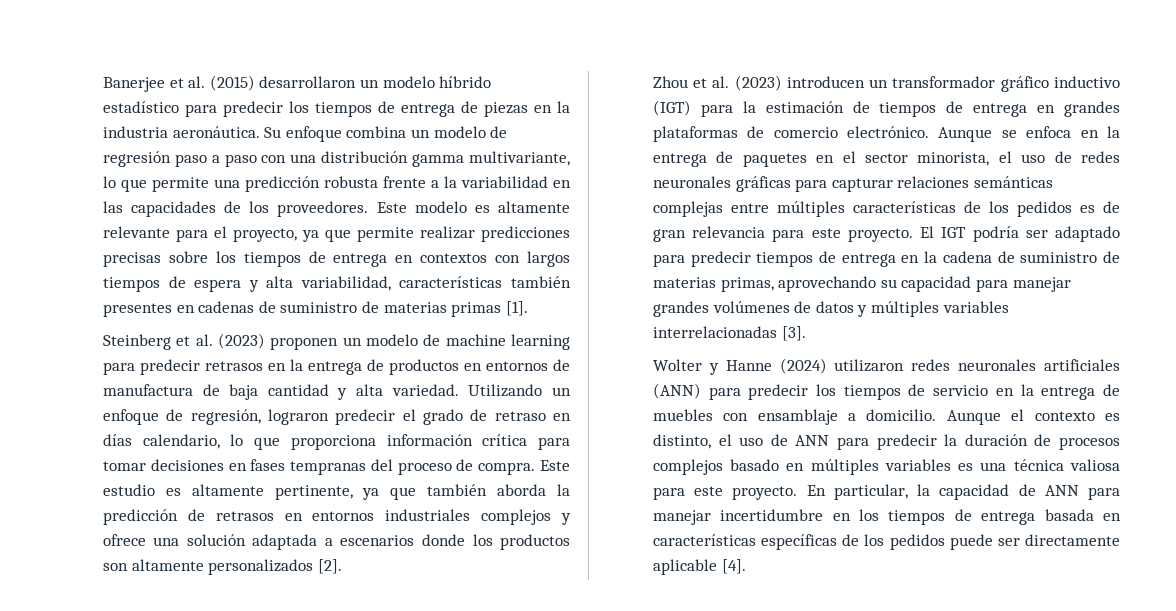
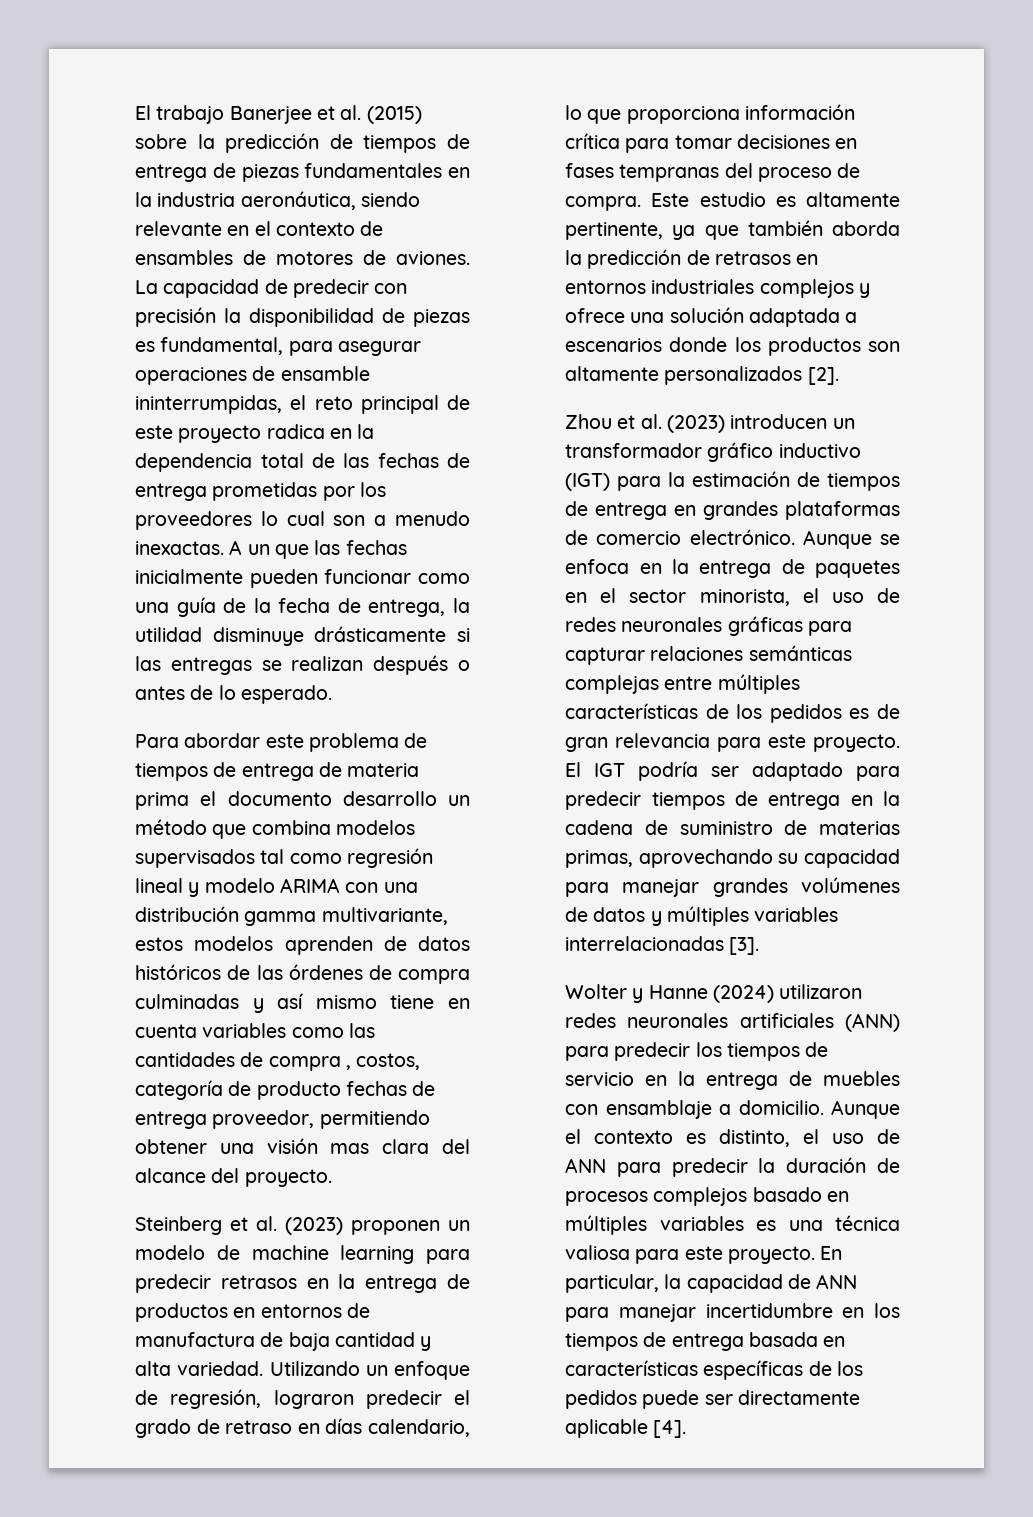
(102, 84) none -> [135,105,225,124] El trabajo
[259,76,492,88] [102,101,309,117] desarrollaron un modelo híbrido estadístico para predecir los -> [135,133,353,153] sobre la predicción de
(528, 109) none -> [304,163,443,178] fundamentales
[172,126,508,142] [102,151,257,167] aeronáutica. Su enfoque combina un modelo de regresión paso a paso -> [240,191,421,210] [135,221,384,236] [135,250,470,265] [135,279,408,298] [135,307,470,327] [135,337,422,356] [135,366,370,385] [135,395,470,414] [135,424,375,443] [135,453,470,472] [135,482,387,501] [135,511,470,530] [135,540,407,559] [135,569,470,588] [135,597,470,617] [135,626,470,646] [135,655,470,675] [135,685,333,704] [135,733,428,752] [135,762,420,781] [135,791,470,810] [135,819,416,839] [135,848,434,868] [135,878,341,897] aeronáutica, siendo relevante en el contexto de ensambles de motores de aviones. La capacidad de predecir con precisión la disponibilidad de piezas es fundamental, para asegurar operaciones de ensamble ininterrumpidas, el reto principal de este proyecto radica en la dependencia total de las fechas de entrega prometidas por los proveedores lo cual son a menudo inexactas. A un que las fechas inicialmente pueden funcionar como una guía de la fecha de entrega, la utilidad disminuye drásticamente si las entregas se realizan después o antes de lo esperado. // Para abordar este problema de tiempos de entrega de materia prima el documento desarrollo un método que combina modelos supervisados tal como regresión lineal y modelo ARIMA
[102,176,571,192] [102,201,570,217] [102,226,570,242] [102,251,570,267] [102,276,571,292] [102,301,528,317] lo que permite una predicción robusta frente a la variabilidad en las capacidades de los proveedores. Este modelo es altamente relevante para el proyecto, ya que permite realizar predicciones precisas sobre los tiempos de entrega en contextos con largos tiempos de espera y alta variabilidad, características también presentes en cadenas de suministro de materias primas [1]. -> [135,936,470,955] [135,964,471,984] [135,993,470,1013] [135,1023,376,1038] [135,1052,421,1071] [135,1080,436,1100] [135,1110,430,1129] [135,1138,470,1154] [135,1168,332,1187] estos modelos aprenden de datos históricos de las órdenes de compra culminadas y así mismo tiene en cuenta variables como las cantidades de compra , costos, categoría de producto fechas de entrega proveedor, permitiendo obtener una visión mas clara del alcance del proyecto.

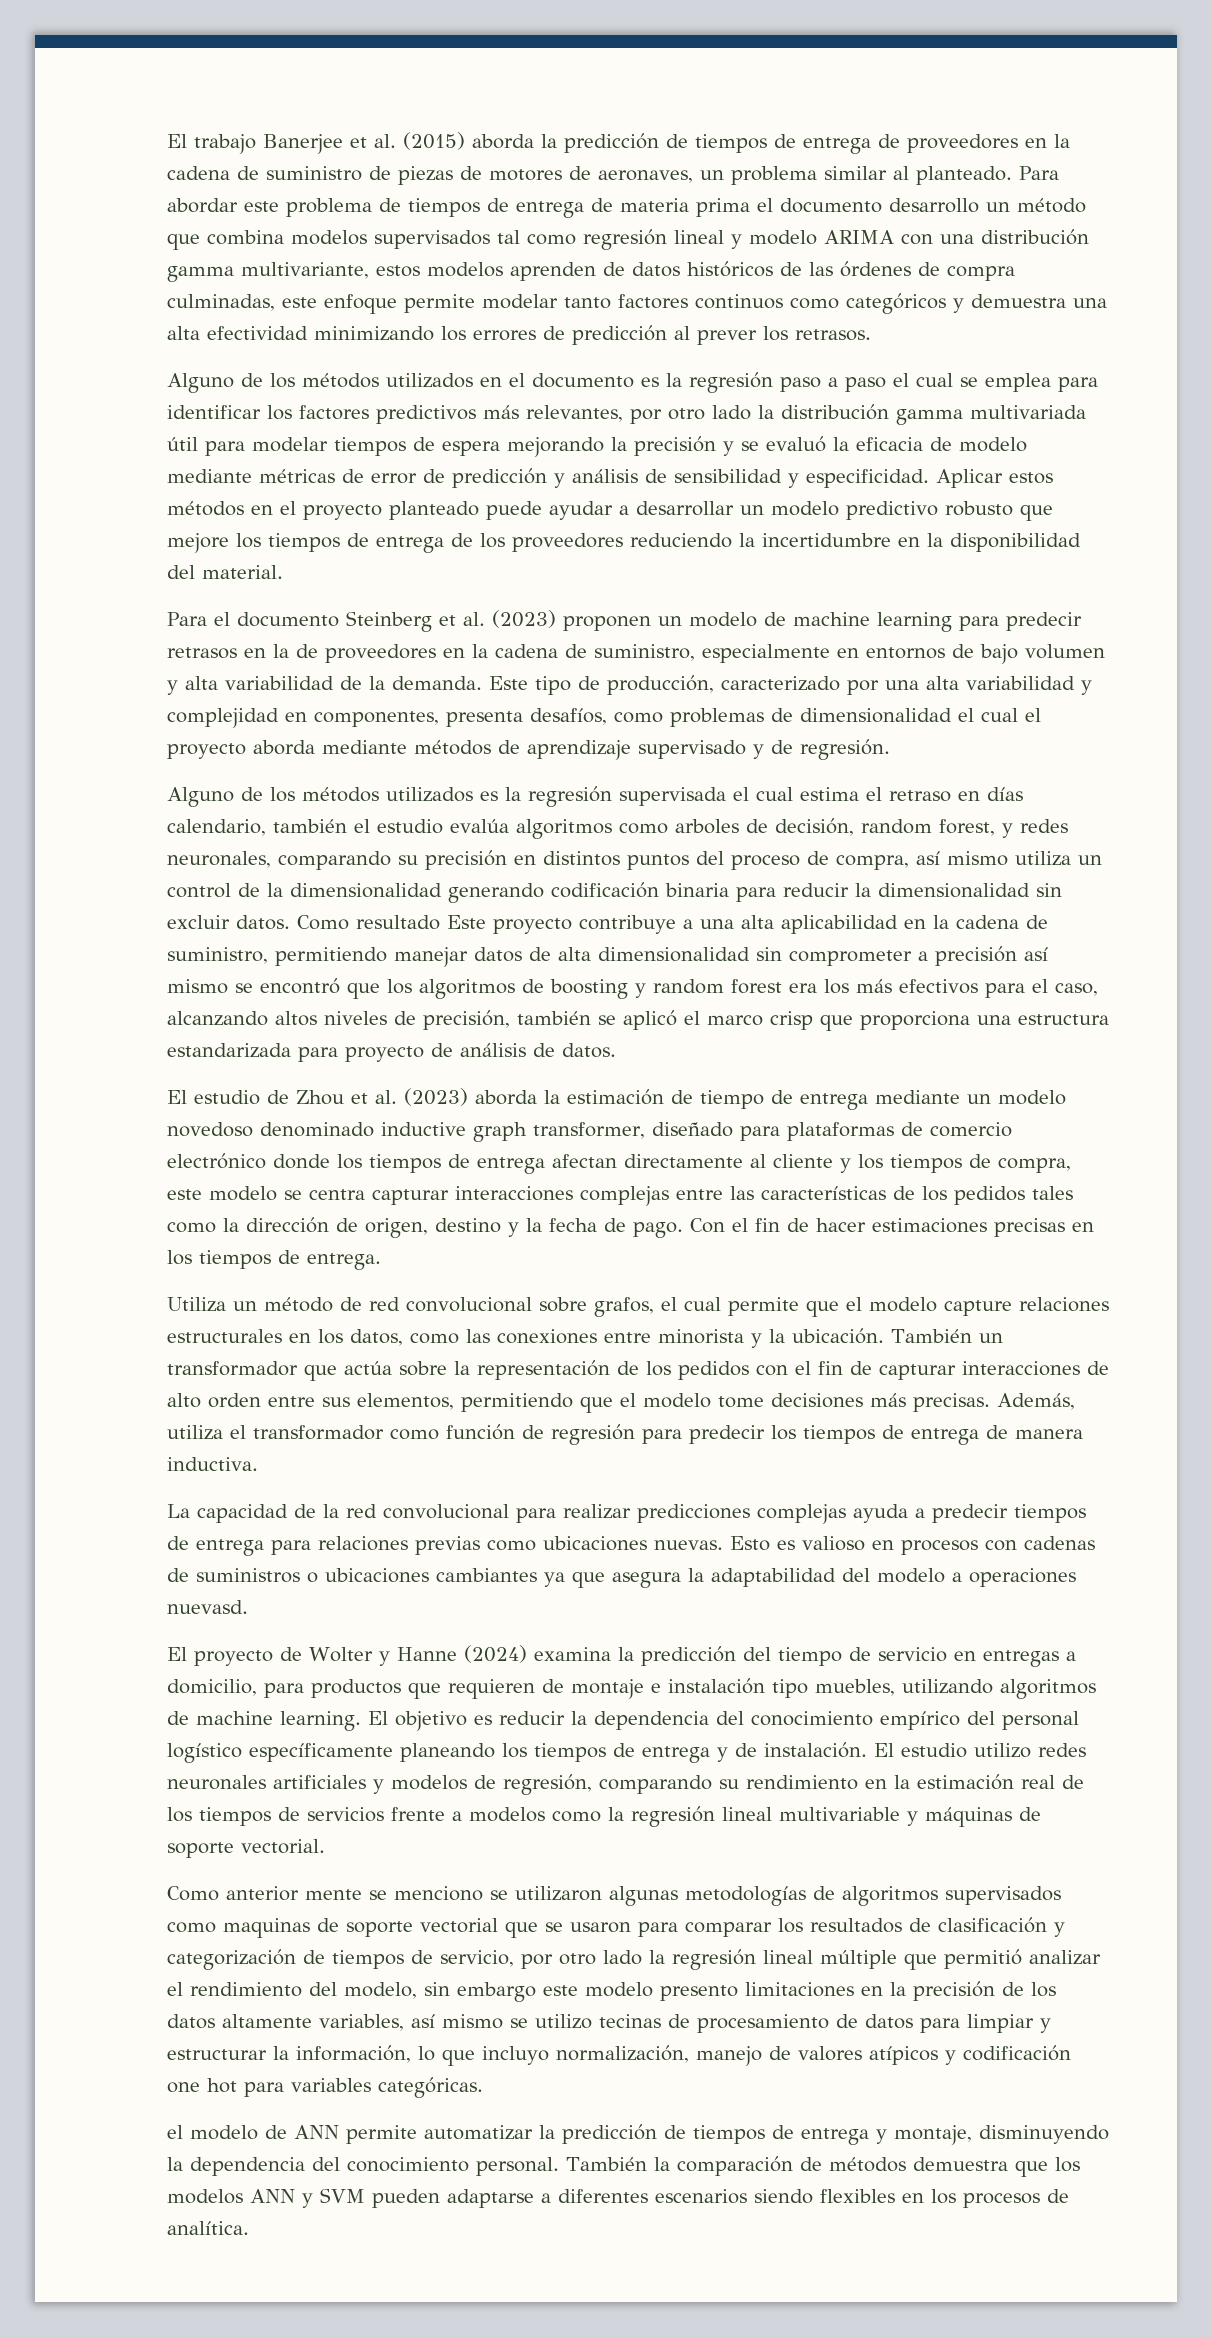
[135,134,188,149] sobre -> [472,134,535,149] aborda
[241,163,470,182] [135,191,421,210] [135,221,384,236] [135,250,470,265] [135,279,408,298] [135,307,470,327] [135,337,422,356] [135,366,370,385] [135,395,470,414] [135,424,375,443] [135,453,470,472] [135,482,387,501] [135,511,470,530] [135,540,407,559] [135,569,470,588] [135,597,470,617] [135,626,470,646] [135,655,470,675] [135,685,333,704] piezas fundamentales en la industria aeronáutica, siendo relevante en el contexto de ensambles de motores de aviones. La capacidad de predecir con precisión la disponibilidad de piezas es fundamental, para asegurar operaciones de ensamble ininterrumpidas, el reto principal de este proyecto radica en la dependencia total de las fechas de entrega prometidas por los proveedores lo cual son a menudo inexactas. A un que las fechas inicialmente pueden funcionar como una guía de la fecha de entrega, la utilidad disminuye drásticamente si las entregas se realizan después o antes de lo esperado. // -> [907,134,1071,153] [167,166,1013,185] proveedores en la cadena de suministro de piezas de motores de aeronaves, un problema similar al planteado.
[135,993,470,1013] [135,1023,376,1038] [135,1052,421,1071] [135,1080,436,1100] [135,1110,430,1129] [135,1138,470,1154] [135,1168,332,1187] culminadas y así mismo tiene en cuenta variables como las cantidades de compra , costos, categoría de producto fechas de entrega proveedor, permitiendo obtener una visión mas clara del alcance del proyecto. // -> [167,293,1108,314] [167,325,872,345] [167,372,1099,393] [167,404,1087,425] [167,436,1028,457] [167,468,1054,488] [167,501,1054,521] [167,533,1082,553] [167,565,284,579] [167,612,340,627] culminadas, este enfoque permite modelar tanto factores continuos como categóricos y demuestra una alta efectividad minimizando los errores de predicción al prever los retrasos. // Alguno de los métodos utilizados en el documento es la regresión paso a paso el cual se emplea para identificar los factores predictivos más relevantes, por otro lado la distribución gamma multivariada útil para modelar tiempos de espera mejorando la precisión y se evaluó la eficacia de modelo mediante métricas de error de predicción y análisis de sensibilidad y especificidad. Aplicar estos métodos en el proyecto planteado puede ayudar a desarrollar un modelo predictivo robusto que mejore los tiempos de entrega de los proveedores reduciendo la incertidumbre en la disponibilidad del material. // Para el documento
[365,1274,470,1293] [135,1303,371,1322] [135,1332,432,1351] [135,1361,470,1380] [135,1389,470,1409] [135,1418,470,1438] [565,104,856,124] [565,133,858,153] [565,163,861,182] [565,192,900,211] [565,220,900,240] [565,249,819,269] [565,279,871,298] [565,307,858,327] [565,337,900,356] [565,366,839,385] [565,414,855,433] [565,442,861,462] [565,471,900,491] [565,501,900,520] [565,529,900,549] [565,559,900,578] [565,588,900,606] [565,616,853,636] [565,645,852,665] entrega de productos en entornos de manufactura de baja cantidad y alta variedad. Utilizando un enfoque de regresión, lograron predecir el grado de retraso en días calendario, lo que proporciona información crítica para tomar decisiones en fases tempranas del proceso de compra. Este estudio es altamente pertinente, ya que también aborda la predicción de retrasos en entornos industriales complejos y ofrece una solución adaptada a escenarios donde los productos son altamente personalizados [2]. // Zhou et al. (2023) introducen un transformador gráfico inductivo (IGT) para la estimación de tiempos de entrega en grandes plataformas de comercio electrónico. Aunque se enfoca en la entrega de paquetes en el sector minorista, el uso de redes neuronales gráficas para capturar relaciones semánticas -> [296,644,1106,664] [167,675,1093,695] [167,708,1042,728] [167,739,891,760] [167,786,1024,807] [167,818,1069,839] [167,850,1103,870] [167,882,1063,903] [167,915,1049,934] [167,946,1049,967] [167,978,1099,999] [167,1010,1110,1031] [167,1043,617,1062] [167,1088,1067,1110] [167,1122,1013,1142] [167,1153,1072,1174] [167,1186,574,1205] de proveedores en la cadena de suministro, especialmente en entornos de bajo volumen y alta variabilidad de la demanda. Este tipo de producción, caracterizado por una alta variabilidad y complejidad en componentes, presenta desafíos, como problemas de dimensionalidad el cual el proyecto aborda mediante métodos de aprendizaje supervisado y de regresión. // Alguno de los métodos utilizados es la regresión supervisada el cual estima el retraso en días calendario, también el estudio evalúa algoritmos como arboles de decisión, random forest, y redes neuronales, comparando su precisión en distintos puntos del proceso de compra, así mismo utiliza un control de la dimensionalidad generando codificación binaria para reducir la dimensionalidad sin excluir datos. Como resultado Este proyecto contribuye a una alta aplicabilidad en la cadena de suministro, permitiendo manejar datos de alta dimensionalidad sin comprometer a precisión así mismo se encontró que los algoritmos de boosting y random forest era los más efectivos para el caso, alcanzando altos niveles de precisión, también se aplicó el marco crisp que proporciona una estructura estandarizada para proyecto de análisis de datos. // El estudio de Zhou et al. (2023) aborda la estimación de tiempo de entrega mediante un modelo novedoso denominado inductive graph transformer, diseñado para plataformas de comercio electrónico donde los tiempos de entrega afectan directamente al cliente y los tiempos de compra, este modelo se centra capturar interacciones
[717,674,800,694] múltiples -> [730,1186,755,1200] las
[849,704,900,719] [565,733,900,752] [565,761,900,781] [565,791,900,810] [565,820,900,835] [565,849,900,868] [565,877,900,897] [565,906,839,926] [565,936,760,955] [565,984,863,1003] [565,1013,900,1032] es de gran relevancia para este proyecto. El IGT podría ser adaptado para predecir tiempos de entrega en la cadena de suministro de materias primas, aprovechando su capacidad para manejar grandes volúmenes de datos y múltiples variables interrelacionadas [3]. // Wolter y Hanne (2024) utilizaron redes neuronales artificiales (ANN) -> [1032,1186,1074,1200] [167,1217,1095,1238] [167,1250,382,1270] [167,1297,1110,1317] [167,1328,1004,1348] [167,1360,1110,1381] [167,1393,1076,1413] [167,1424,636,1445] tales como la dirección de origen, destino y la fecha de pago. Con el fin de hacer estimaciones precisas en los tiempos de entrega. // Utiliza un método de red convolucional sobre grafos, el cual permite que el modelo capture relaciones estructurales en los datos, como las conexiones entre minorista y la ubicación. También un transformador que actúa sobre la representación de los pedidos con el fin de capturar interacciones de alto orden entre sus elementos, permitiendo que el modelo tome decisiones más precisas. Además, utiliza el transformador como función de regresión
[565,1071,900,1090] [565,1100,900,1119] [565,1129,900,1147] [565,1157,900,1177] [565,1187,850,1206] [565,1215,900,1235] [565,1245,843,1264] [565,1274,858,1293] [565,1303,900,1322] [565,1332,846,1351] [565,1360,864,1380] [565,1390,861,1409] [565,1419,687,1438] servicio en la entrega de muebles con ensamblaje a domicilio. Aunque el contexto es distinto, el uso de ANN para predecir la duración de procesos complejos basado en múltiples variables es una técnica valiosa para este proyecto. En particular, la capacidad de ANN para manejar incertidumbre en los tiempos de entrega basada en características específicas de los pedidos puede ser directamente aplicable [4]. -> [911,1425,1084,1445] [167,1457,259,1471] [167,1504,1087,1524] [167,1536,1096,1556] [167,1568,1077,1588] [167,1600,249,1614] [167,1645,1077,1667] [167,1678,1097,1699] [167,1711,1080,1731] [167,1742,1087,1763] [167,1774,1085,1795] [167,1806,1042,1827] [167,1839,326,1858] [167,1886,1062,1906] [167,1917,1066,1938] [167,1949,1102,1970] [167,1981,1057,2002] [167,2014,1052,2033] [167,2045,1072,2066] [167,2077,484,2098] [167,2124,1110,2145] [167,2156,1081,2177] [167,2188,1070,2208] [167,2221,250,2235] entrega de manera inductiva. // La capacidad de la red convolucional para realizar predicciones complejas ayuda a predecir tiempos de entrega para relaciones previas como ubicaciones nuevas. Esto es valioso en procesos con cadenas de suministros o ubicaciones cambiantes ya que asegura la adaptabilidad del modelo a operaciones nuevasd. // El proyecto de Wolter y Hanne (2024) examina la predicción del tiempo de servicio en entregas a domicilio, para productos que requieren de montaje e instalación tipo muebles, utilizando algoritmos de machine learning. El objetivo es reducir la dependencia del conocimiento empírico del personal logístico específicamente planeando los tiempos de entrega y de instalación. El estudio utilizo redes neuronales artificiales y modelos de regresión, comparando su rendimiento en la estimación real de los tiempos de servicios frente a modelos como la regresión lineal multivariable y máquinas de soporte vectorial. // Como anterior mente se menciono se utilizaron algunas metodologías de algoritmos supervisados como maquinas de soporte vectorial que se usaron para comparar los resultados de clasificación y categorización de tiempos de servicio, por otro lado la regresión lineal múltiple que permitió analizar el rendimiento del modelo, sin embargo este modelo presento limitaciones en la precisión de los datos altamente variables, así mismo se utilizo tecinas de procesamiento de datos para limpiar y estructurar la información, lo que incluyo normalización, manejo de valores atípicos y codificación one hot para variables categóricas. // el modelo de ANN permite automatizar la predicción de tiempos de entrega y montaje, disminuyendo la dependencia del conocimiento personal. También la comparación de métodos demuestra que los modelos ANN y SVM pueden adaptarse a diferentes escenarios siendo flexibles en los procesos de analítica.

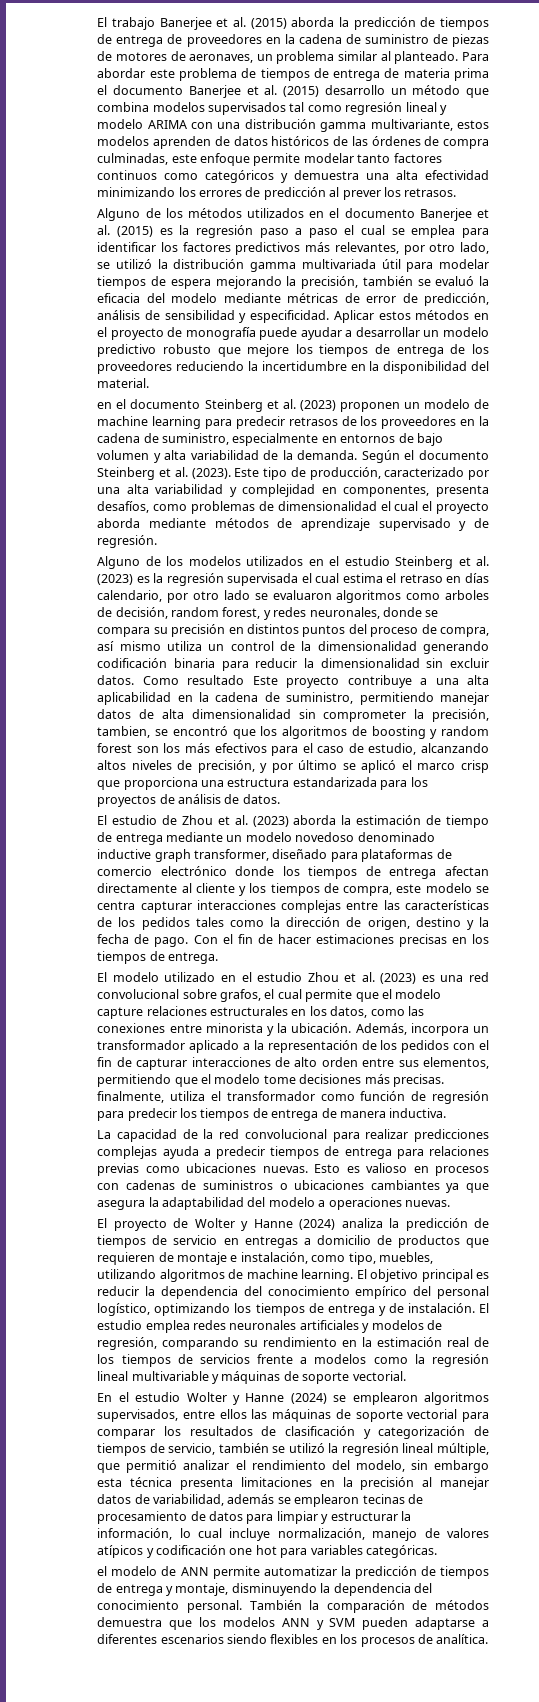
(883, 205) none -> [188,85,320,98] Banerjee et al. (2015)
(635, 380) none -> [419,208,490,221] [97,225,153,237] Banerjee et al. (2015)
[712,405,752,420] lado -> [459,242,489,254] [97,259,153,269] lado, se utilizó
[634,436,735,456] precisión y -> [301,276,413,289] precisión, también
[930,437,953,451] de -> [146,293,165,303] del
[452,468,566,488] predicción y -> [423,293,489,306] predicción,
[389,501,480,520] planteado -> [167,327,256,340] de monografía
[167,612,208,626] Para -> [97,402,113,409] en
[244,644,319,658] en la de -> [341,416,378,426] de los
(483, 683) none -> [361,450,489,463] [97,467,231,480] Según el documento Steinberg et al. (2023).
[302,787,474,802] métodos utilizados -> [188,556,490,569] [97,574,134,585] modelos utilizados en el estudio Steinberg et al. (2023)
[273,819,510,834] también el estudio evalúa -> [167,590,332,603] por otro lado se evaluaron
[278,851,392,870] comparando -> [382,607,439,617] [97,627,151,637] donde se compara
[918,946,1049,966] [167,979,229,994] a precisión así mismo -> [414,709,489,722] [97,726,151,738] la precisión, tambien,
[789,983,818,993] era -> [136,746,159,753] son
[1055,983,1099,996] caso, -> [317,743,417,755] caso de estudio,
[517,1011,592,1025] también -> [260,760,338,773] y por último
[345,1046,425,1062] proyecto -> [410,777,428,787] [97,795,157,807] los proyectos
[167,1297,363,1312] Utiliza un método de -> [97,972,464,984] El modelo utilizado en el estudio Zhou et al. (2023) es una
[891,1329,1004,1343] [167,1361,448,1381] También un transformador que actúa sobre -> [355,1023,489,1036] [97,1040,251,1053] Además, incorpora un transformador aplicado a
[997,1393,1076,1410] Además, -> [97,1091,165,1103] finalmente,
[167,1600,249,1614] nuevasd. -> [404,1200,450,1207] nuevas.
[534,1646,843,1666] examina la predicción del tiempo -> [341,1218,490,1231] [97,1235,147,1248] analiza la predicción de tiempos
[167,1679,305,1698] domicilio, para -> [316,1235,392,1245] domicilio de
[668,1678,809,1698] instalación tipo -> [240,1252,376,1265] instalación, como tipo,
(468, 1721) none -> [421,1269,473,1282] principal
[167,1743,496,1763] logístico específicamente planeando -> [97,1303,231,1316] logístico, optimizando
[974,1743,1032,1758] utilizo -> [145,1320,190,1333] emplea
[167,1886,1062,1906] [167,1918,632,1938] Como anterior mente se menciono se utilizaron algunas metodologías de algoritmos supervisados como maquinas de soporte vectorial que se usaron -> [97,1392,490,1405] [97,1409,458,1422] En el estudio Wolter y Hanne (2024) se emplearon algoritmos supervisados, entre ellos las máquinas de soporte vectorial
[521,1949,898,1970] por otro lado la regresión lineal múltiple -> [218,1443,489,1456] también se utilizó la regresión lineal múltiple,
[543,1982,739,2001] este modelo presento -> [97,1477,233,1490] esta técnica presenta
[1002,1982,1057,1997] [167,2014,593,2031] de los datos altamente variables, así mismo se utilizo -> [422,1477,489,1490] [97,1494,360,1507] al manejar datos de variabilidad, además se emplearon
[442,2046,550,2066] que incluyo -> [198,1528,271,1541] cual incluye

